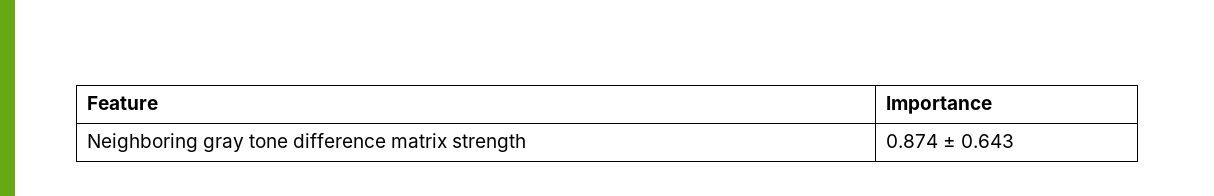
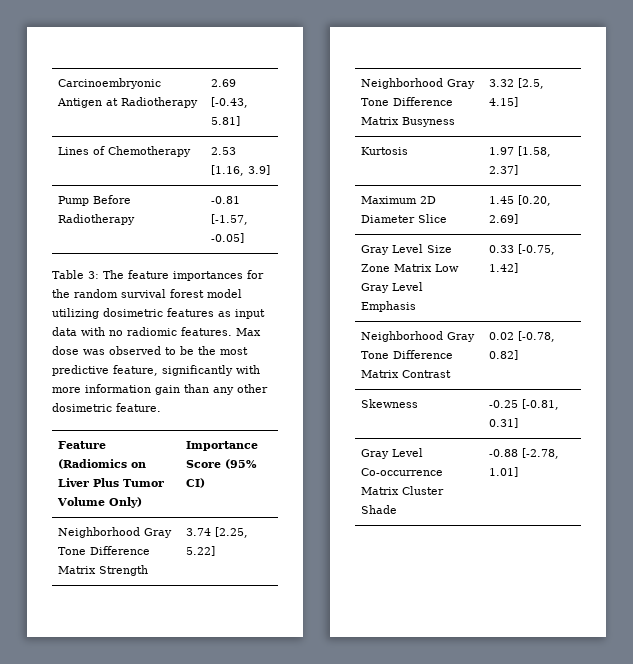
[86,96,158,110] [885,96,992,114] [86,133,527,152] [885,134,1014,148] Feature | Importance // Neighboring gray tone difference matrix strength | 0.874 ± 0.643 -> [57,78,161,89] [56,97,198,108] [210,79,236,87] [210,97,248,108] [210,116,240,126] [57,146,191,157] [210,147,236,155] [210,165,270,176] [57,195,131,206] [57,214,135,225] [210,196,240,204] [210,214,248,225] [210,233,244,243] [52,270,264,281] [52,289,242,298] [52,308,265,319] [52,327,261,336] [52,346,248,355] [52,365,260,376] [52,384,268,395] [52,403,161,412] [57,441,106,449] [57,459,146,469] [57,478,164,487] [56,497,142,508] [185,441,258,451] [185,459,257,469] [185,478,205,488] [57,527,172,538] [57,546,150,555] [57,565,148,576] [185,527,248,538] [185,546,215,556] [360,78,475,89] [360,97,453,106] [360,117,455,127] [488,78,544,89] [488,97,518,107] [360,147,408,155] [488,146,551,157] [488,165,518,175] [360,196,436,204] [360,214,447,223] [488,195,551,206] [488,214,518,224] [360,244,452,255] [360,264,459,272] [360,282,423,293] [360,301,416,312] [488,244,555,255] [488,263,518,273] [360,331,475,342] [360,350,453,359] [360,370,451,378] [488,331,555,342] [488,350,518,360] [360,399,418,408] [488,399,559,410] [488,418,518,428] [360,448,423,459] [360,468,443,476] [360,486,444,495] [360,505,397,514] [488,448,559,459] [488,467,518,477] Carcinoembryonic Antigen at Radiotherapy | 2.69 [-0.43, 5.81] // Lines of Chemotherapy | 2.53 [1.16, 3.9] // Pump Before Radiotherapy | -0.81 [-1.57, -0.05] // Table 3: The feature importances for the random survival forest model utilizing dosimetric features as input data with no radiomic features. Max dose was observed to be the most predictive feature, significantly with more information gain than any other dosimetric feature. // Feature (Radiomics on Liver Plus Tumor Volume Only) | Importance Score (95% CI) // Neighborhood Gray Tone Difference Matrix Strength | 3.74 [2.25, 5.22] // Neighborhood Gray Tone Difference Matrix Busyness | 3.32 [2.5, 4.15] // Kurtosis | 1.97 [1.58, 2.37] // Maximum 2D Diameter Slice | 1.45 [0.20, 2.69] // Gray Level Size Zone Matrix Low Gray Level Emphasis | 0.33 [-0.75, 1.42] // Neighborhood Gray Tone Difference Matrix Contrast | 0.02 [-0.78, 0.82] // Skewness | -0.25 [-0.81, 0.31] // Gray Level Co-occurrence Matrix Cluster Shade | -0.88 [-2.78, 1.01]

